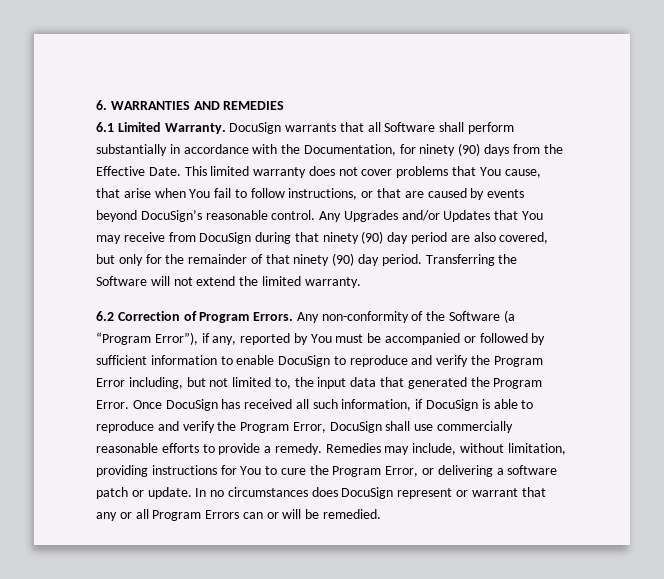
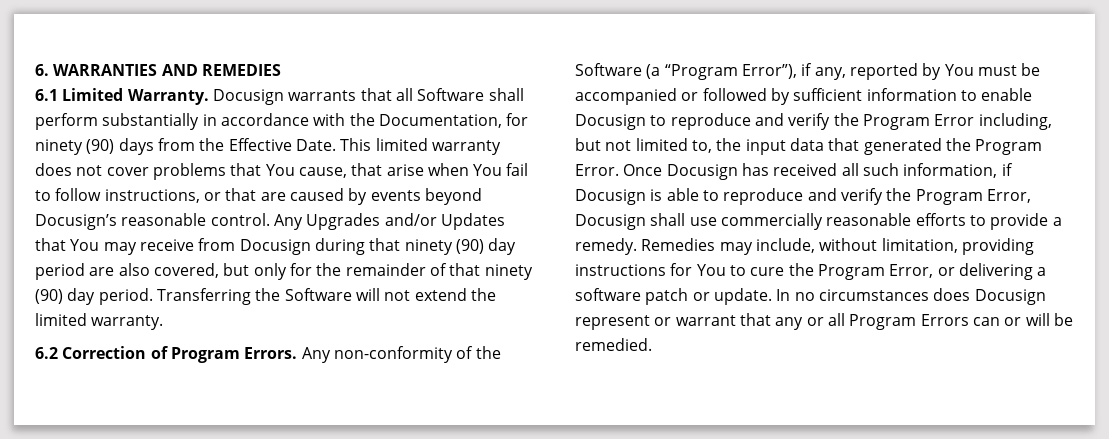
[229,122,282,134] DocuSign -> [212,89,284,105] Docusign
[140,210,202,222] DocuSign’s -> [35,214,117,230] Docusign’s
[199,232,252,244] DocuSign -> [239,239,311,255] Docusign
[278,355,331,367] DocuSign -> [575,114,646,130] Docusign
[165,399,218,411] DocuSign -> [666,164,738,180] Docusign
[426,399,479,411] DocuSign -> [575,189,646,205] Docusign
[329,421,382,433] DocuSign -> [575,214,646,230] Docusign
[341,487,394,499] DocuSign -> [974,289,1046,305] Docusign

